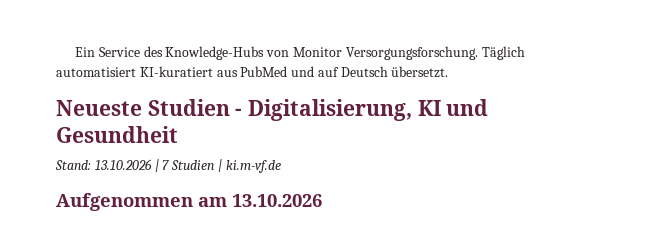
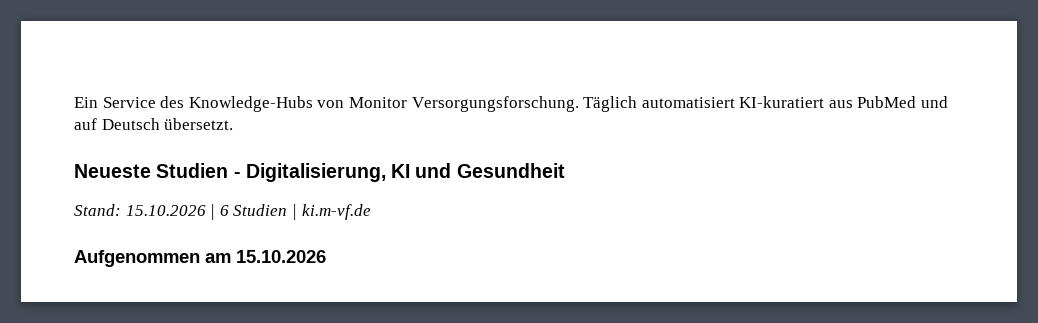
[94,159,170,172] 13.10.2026 | 7 -> [125,204,229,220] 15.10.2026 | 6
[232,194,322,207] 13.10.2026 -> [236,250,326,263] 15.10.2026

